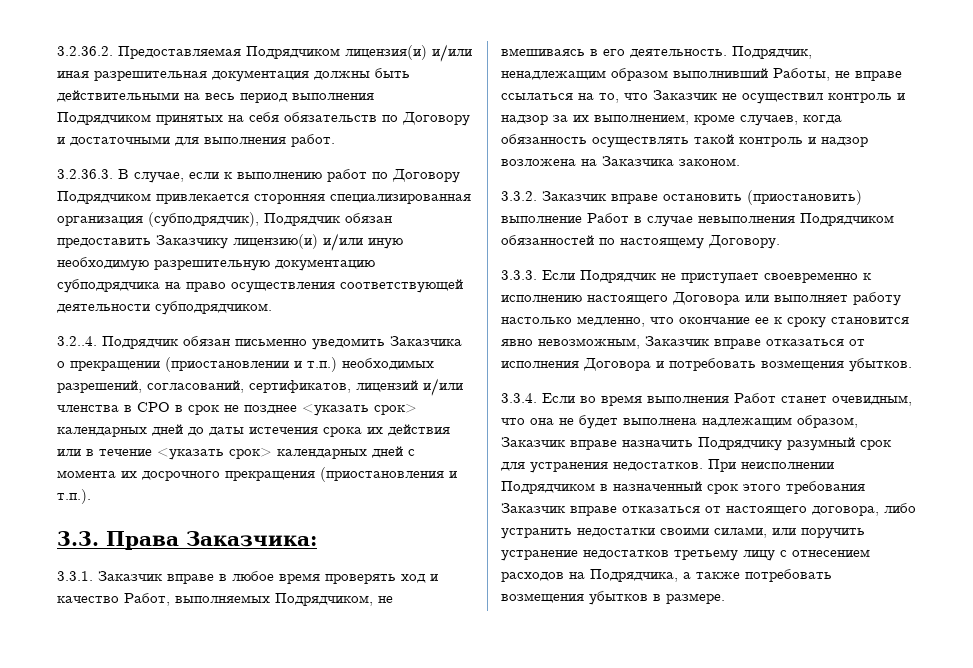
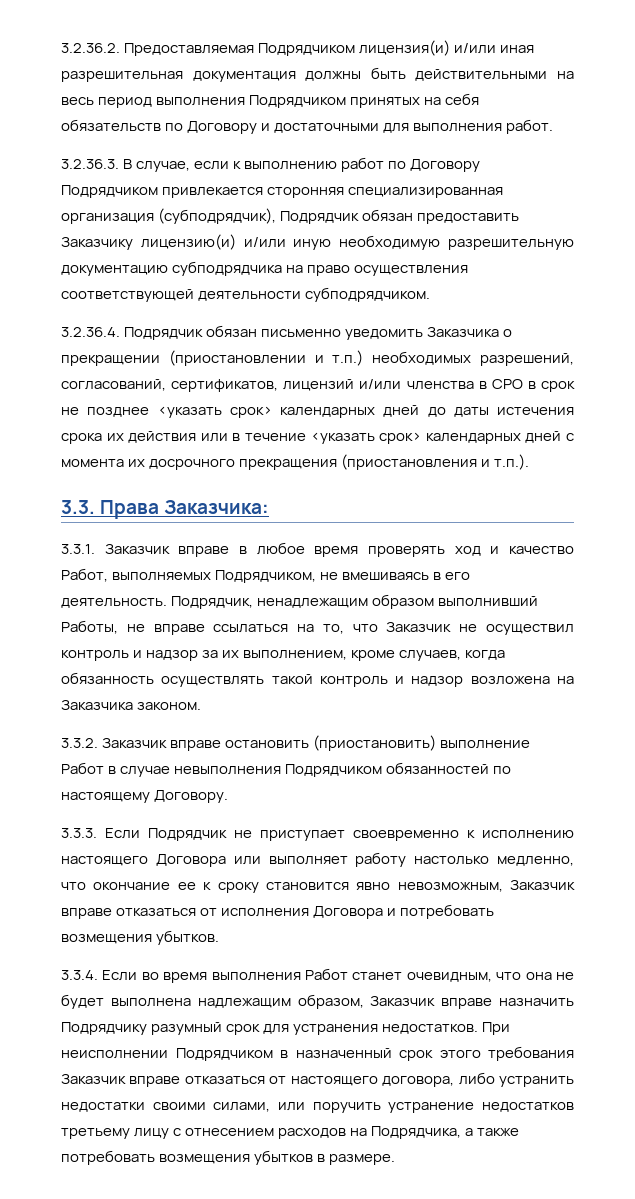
[57,336,97,346] 3.2..4. -> [61,327,120,337] 3.2.36.4.

